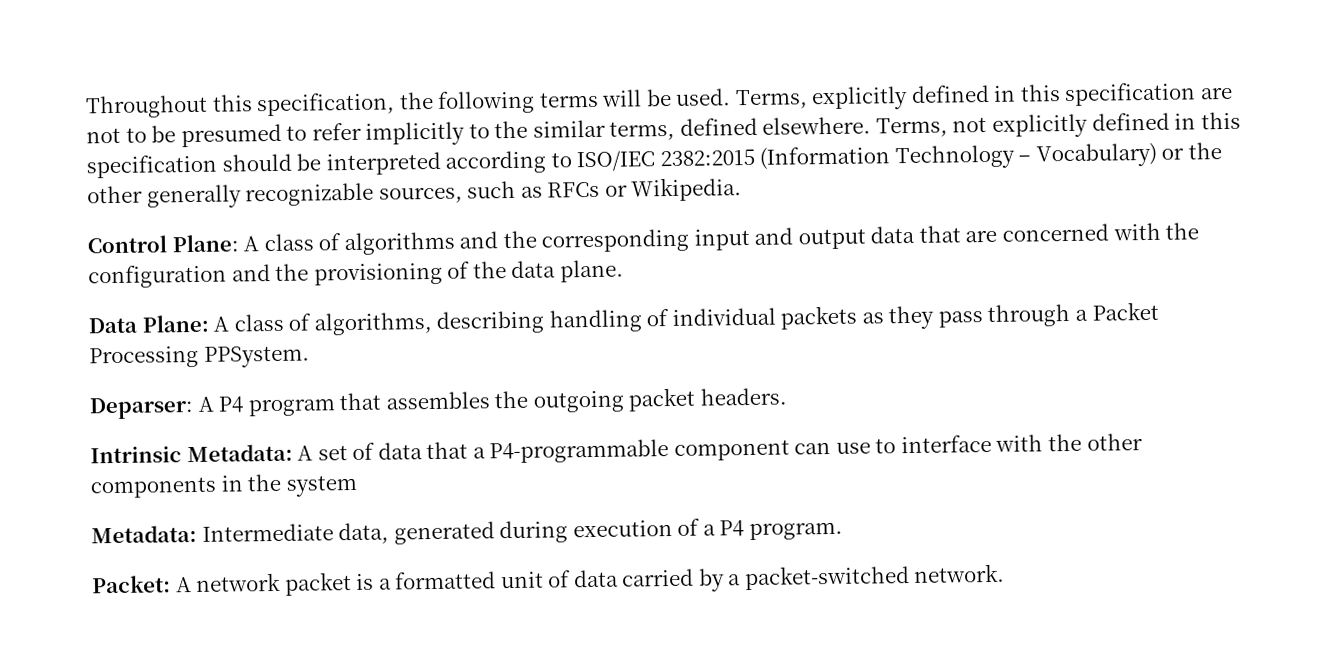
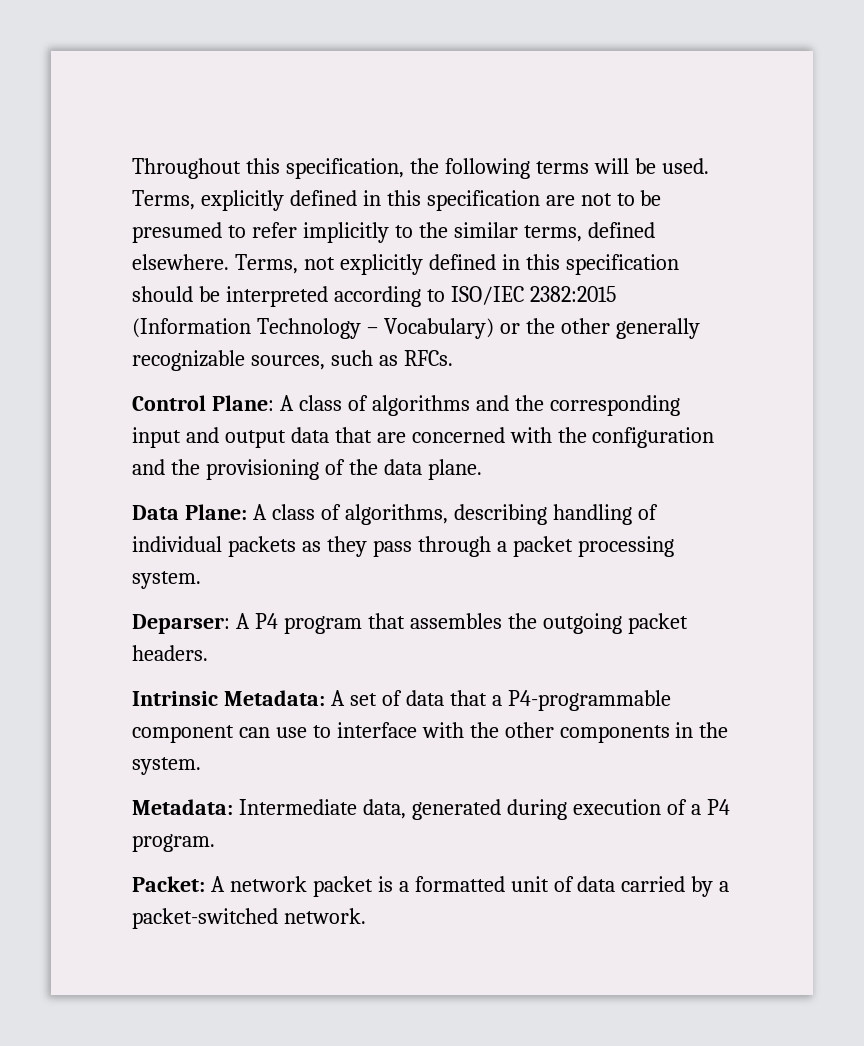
[547,177,743,202] RFCs or Wikipedia. -> [403,350,453,366] RFCs.
[1091,301,1159,321] [89,345,310,369] Packet Processing PPSystem. -> [512,536,674,557] [132,571,201,589] packet processing system.
[285,474,358,497] system -> [132,757,201,775] system.

